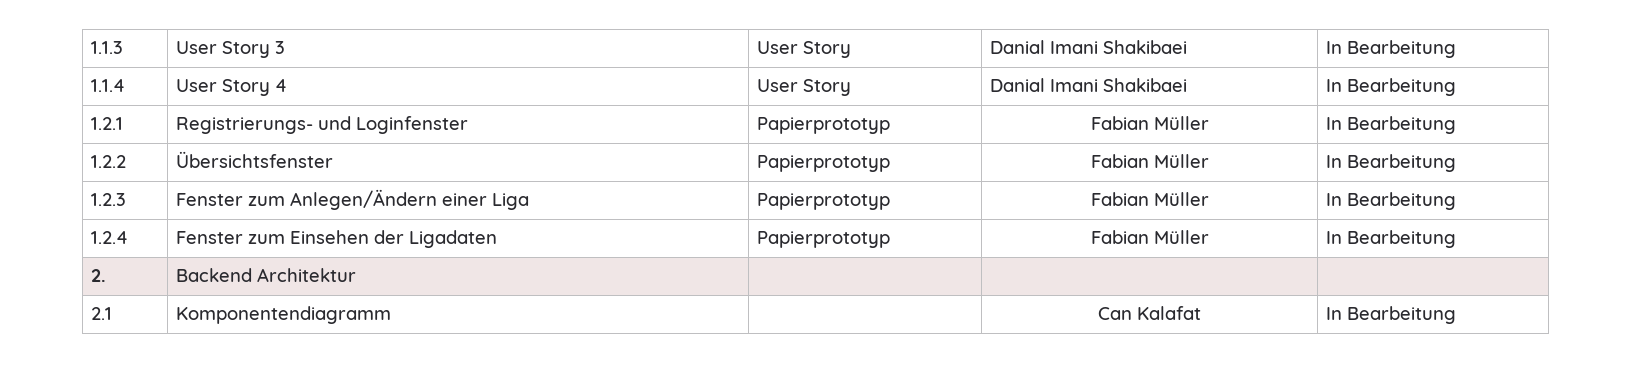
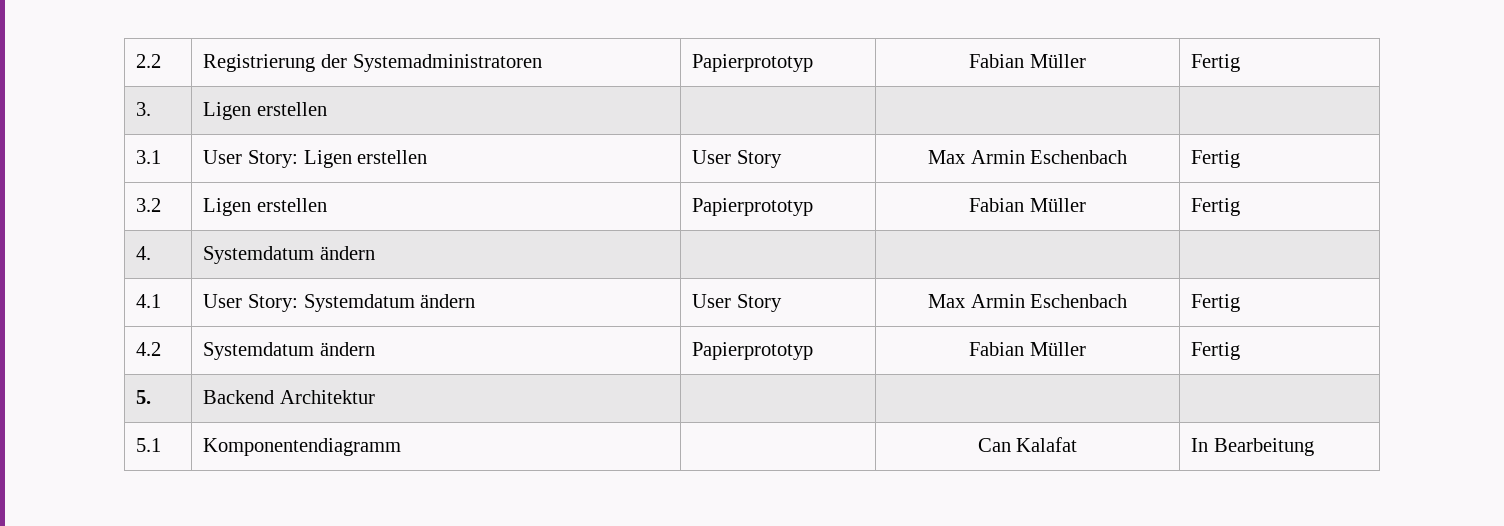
[90,41,123,54] [175,41,285,58] [756,41,851,58] [989,40,1187,54] [1325,40,1456,58] [90,79,125,92] [175,79,287,96] [756,79,851,96] [989,78,1187,92] [1325,78,1456,96] [90,117,123,130] [175,116,468,134] [756,117,890,134] [1090,116,1209,130] [1325,116,1456,134] [90,155,126,168] [175,151,333,168] [756,155,890,172] [1090,154,1209,168] [1325,154,1456,172] [90,193,126,206] [175,189,529,210] [756,193,890,210] [1090,192,1209,206] [1325,192,1456,210] [90,231,128,244] [175,230,497,248] [756,231,890,248] [1090,230,1209,244] [1325,230,1456,248] [90,269,106,282] 1.1.3 | User Story 3 | User Story | Danial Imani Shakibaei | In Bearbeitung // 1.1.4 | User Story 4 | User Story | Danial Imani Shakibaei | In Bearbeitung // 1.2.1 | Registrierungs- und Loginfenster | Papierprototyp | Fabian Müller | In Bearbeitung // 1.2.2 | Übersichtsfenster | Papierprototyp | Fabian Müller | In Bearbeitung // 1.2.3 | Fenster zum Anlegen/Ändern einer Liga | Papierprototyp | Fabian Müller | In Bearbeitung // 1.2.4 | Fenster zum Einsehen der Ligadaten | Papierprototyp | Fabian Müller | In Bearbeitung // 2. -> [136,54,162,68] [203,54,542,72] [692,54,814,72] [969,54,1086,68] [1191,54,1241,72] [136,102,152,116] [203,102,327,120] [136,150,162,164] [203,150,428,168] [692,150,782,168] [927,150,1128,164] [1191,150,1241,168] [136,198,162,212] [203,198,327,216] [692,198,814,216] [969,198,1086,212] [1191,198,1241,216] [136,246,152,260] [203,246,375,264] [136,294,162,308] [203,294,476,312] [692,294,782,312] [927,294,1128,308] [1191,294,1241,312] [136,342,162,356] [203,342,375,360] [692,342,814,360] [969,342,1086,356] [1191,342,1241,360] [136,390,152,404] 2.2 | Registrierung der Systemadministratoren | Papierprototyp | Fabian Müller | Fertig // 3. | Ligen erstellen | | | // 3.1 | User Story: Ligen erstellen | User Story | Max Armin Eschenbach | Fertig // 3.2 | Ligen erstellen | Papierprototyp | Fabian Müller | Fertig // 4. | Systemdatum ändern | | | // 4.1 | User Story: Systemdatum ändern | User Story | Max Armin Eschenbach | Fertig // 4.2 | Systemdatum ändern | Papierprototyp | Fabian Müller | Fertig // 5.
[90,307,112,320] 2.1 -> [136,438,162,452] 5.1

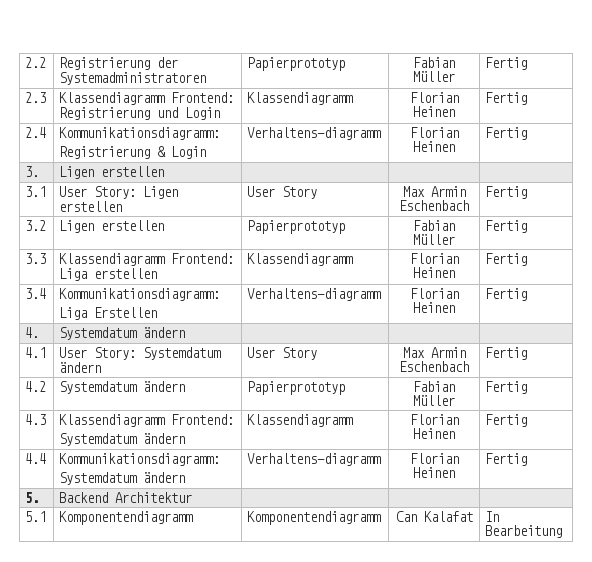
(1241, 63) none -> [25,92,47,103] [59,92,235,105] [59,107,221,120] [247,92,354,105] [409,92,459,103] [413,106,455,117] [485,92,528,105] [25,127,47,138] [59,127,221,140] [59,146,207,159] [247,127,382,140] [409,127,459,138] [413,141,455,152] [485,127,528,140] // 2.3 | Klassendiagramm Frontend: Registrierung und Login | Klassendiagramm | Florian Heinen | Fertig // 2.4 | Kommunikationsdiagramm: // Registrierung & Login | Verhaltens-diagramm | Florian Heinen | Fertig
(1241, 207) none -> [25,253,47,264] [59,253,235,266] [59,268,158,281] [247,253,354,266] [409,253,459,264] [413,267,455,278] [485,253,528,266] [25,288,47,299] [59,288,221,301] [59,307,158,320] [247,288,382,301] [409,288,459,299] [413,302,455,313] [485,288,528,301] // 3.3 | Klassendiagramm Frontend: Liga erstellen | Klassendiagramm | Florian Heinen | Fertig // 3.4 | Kommunikationsdiagramm: // Liga Erstellen | Verhaltens-diagramm | Florian Heinen | Fertig
(1241, 351) none -> [25,414,47,425] [59,414,235,427] [59,433,186,446] [247,414,354,427] [409,414,459,425] [413,428,455,439] [485,414,528,427] [25,453,47,464] [59,453,221,466] [59,472,186,485] [247,453,382,466] [409,453,459,464] [413,467,455,478] [485,453,528,466] // 4.3 | Klassendiagramm Frontend: // Systemdatum ändern | Klassendiagramm | Florian Heinen | Fertig // 4.4 | Kommunikationsdiagramm: // Systemdatum ändern | Verhaltens-diagramm | Florian Heinen | Fertig
(402, 447) none -> [247,511,382,525] Komponentendiagramm

